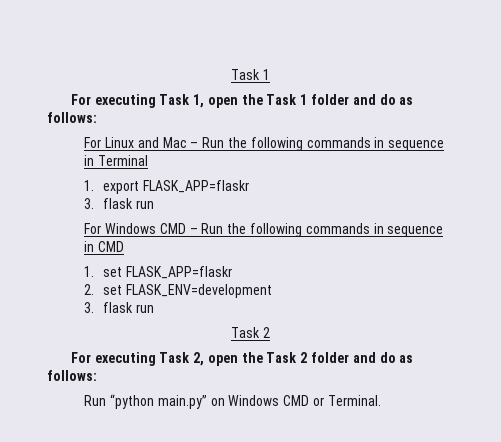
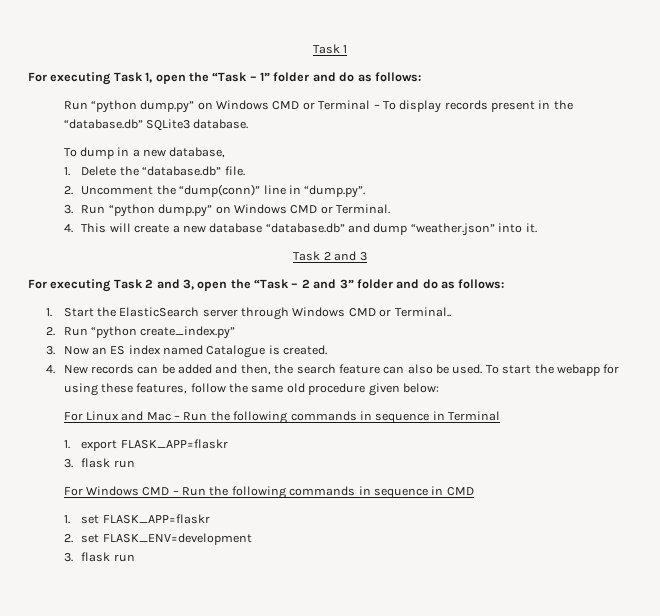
[266,94,414,105] [47,112,97,123] Task 1 folder and do as follows: -> [212,72,421,82] [63,100,573,113] [63,119,249,131] [63,147,226,159] [63,166,245,176] [63,184,366,198] [63,204,391,217] [63,223,537,236] [293,251,367,261] [28,279,505,292] [45,307,451,320] [45,326,236,339] [45,345,328,358] [45,364,620,376] [63,383,439,396] “Task – 1” folder and do as follows: // Run “python dump.py” on Windows CMD or Terminal – To display records present in the “database.db” SQLite3 database. // To dump in a new database, // 1. Delete the “database.db” file. // 2. Uncomment the “dump(conn)” line in “dump.py”. // 3. Run “python dump.py” on Windows CMD or Terminal. // 4. This will create a new database “database.db” and dump “weather.json” into it. // Task 2 and 3 // For executing Task 2 and 3, open the “Task – 2 and 3” folder and do as follows: // 1. Start the ElasticSearch server through Windows CMD or Terminal.. // 2. Run “python create_index.py” // 3. Now an ES index named Catalogue is created. // 4. New records can be added and then, the search feature can also be used. To start the webapp for using these features, follow the same old procedure given below:
[231,327,270,338] [70,352,414,366] [47,370,97,381] [84,394,381,409] // Task 2 // For executing Task 2, open the Task 2 folder and do as follows: // Run “python main.py” on Windows CMD or Terminal. -> (135, 558) none

